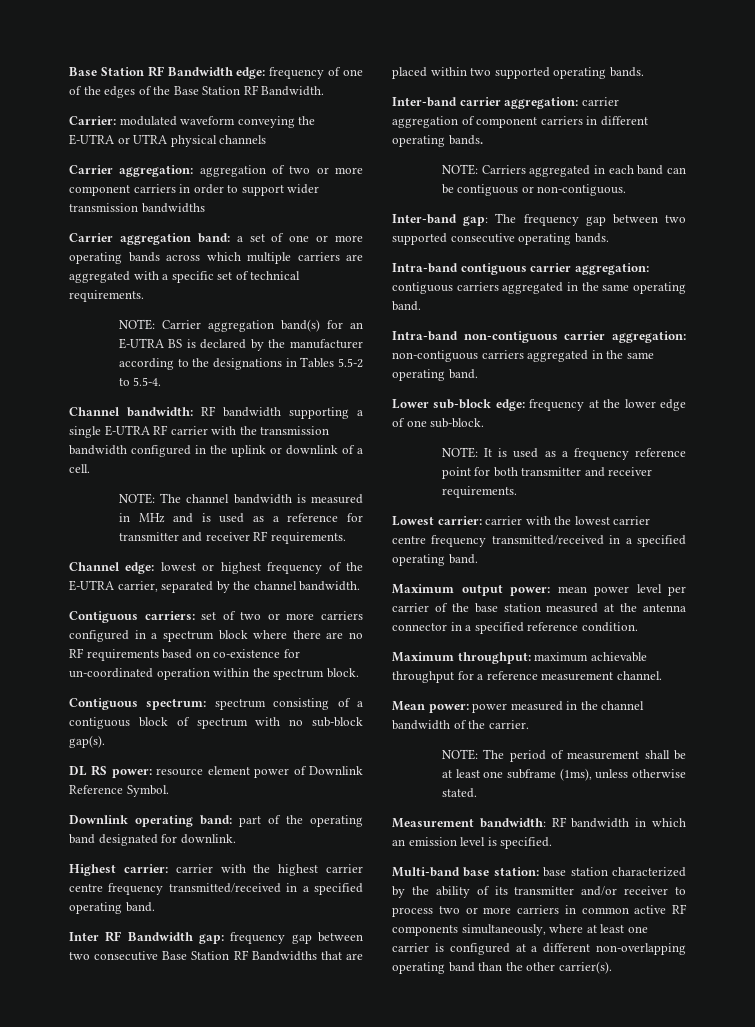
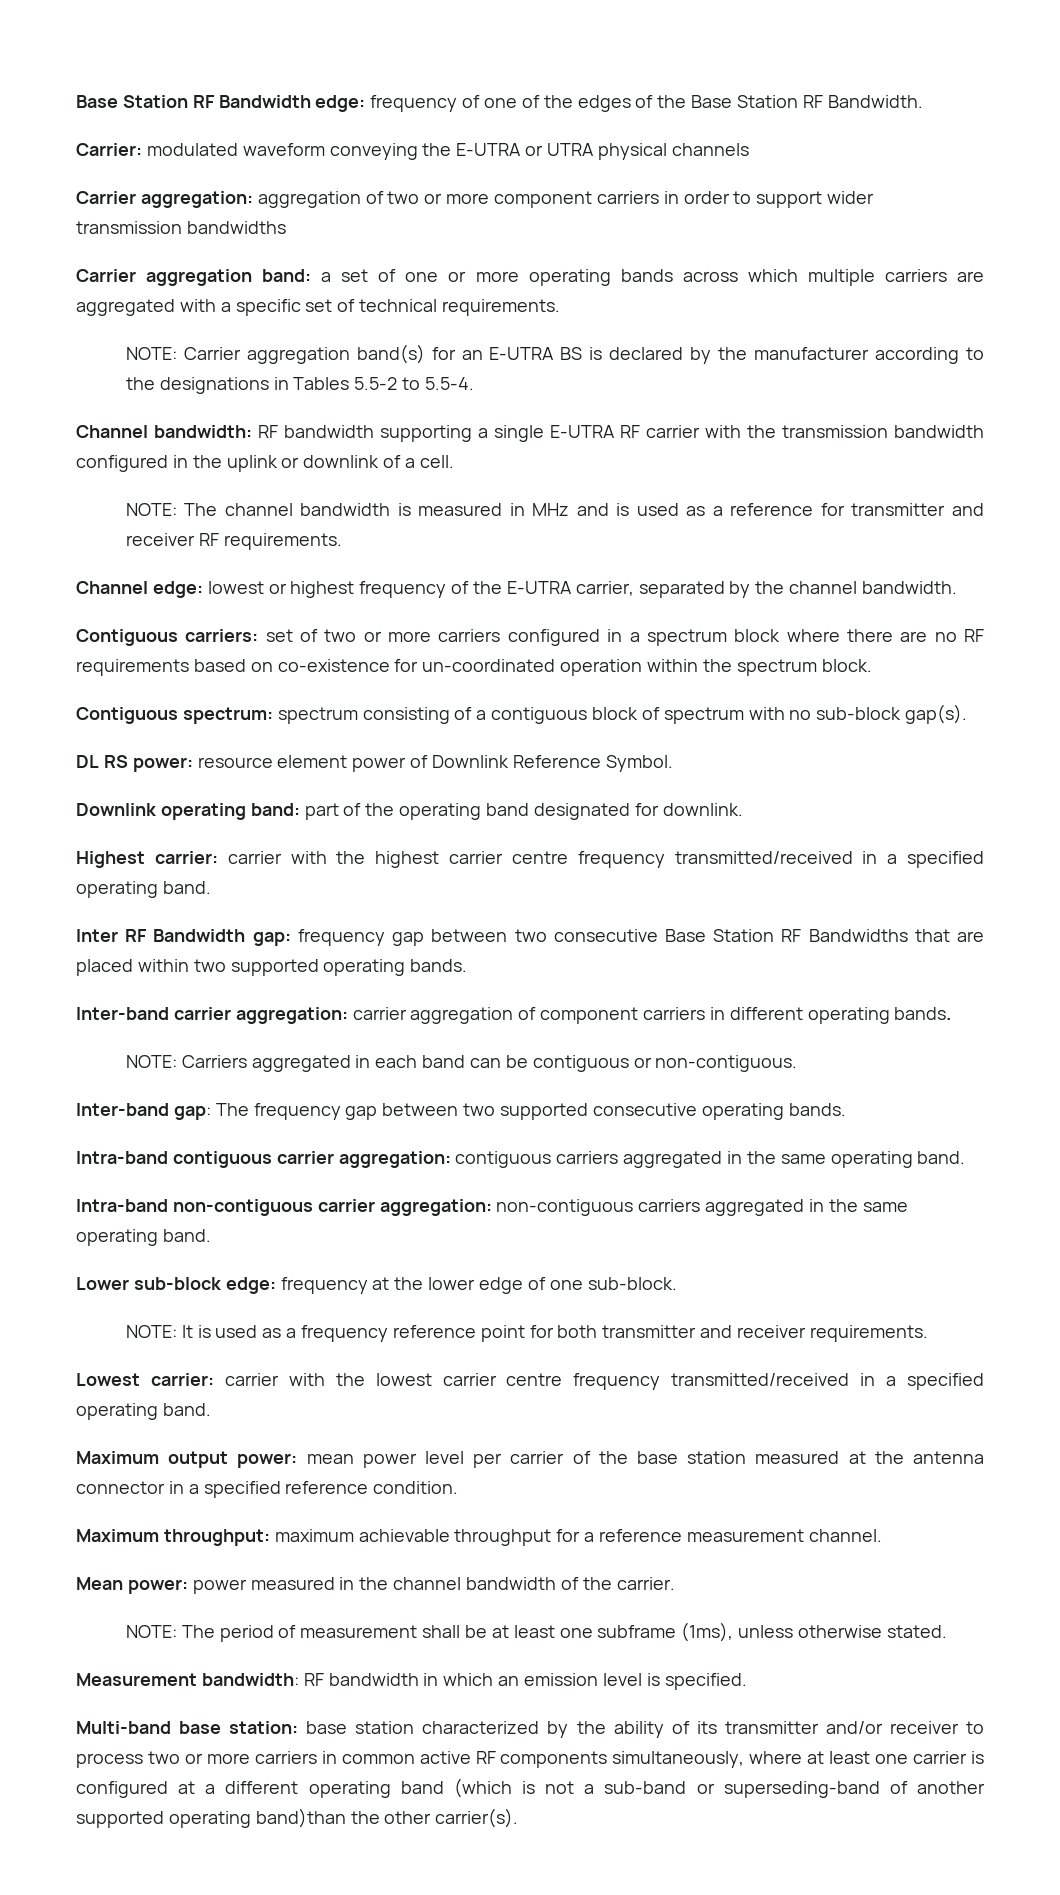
[596,943,686,955] [392,962,503,974] non-overlapping operating band than -> [308,1778,985,1798] [76,1808,346,1828] operating band (which is not a sub-band or superseding-band of another supported operating band)than

